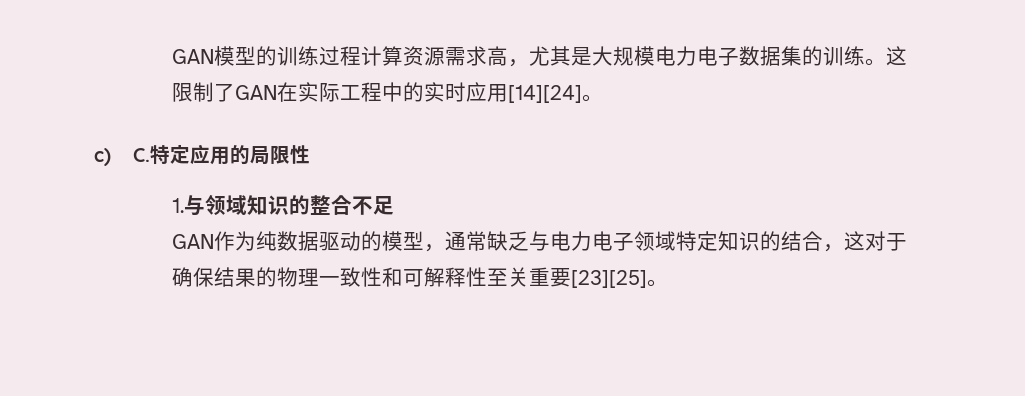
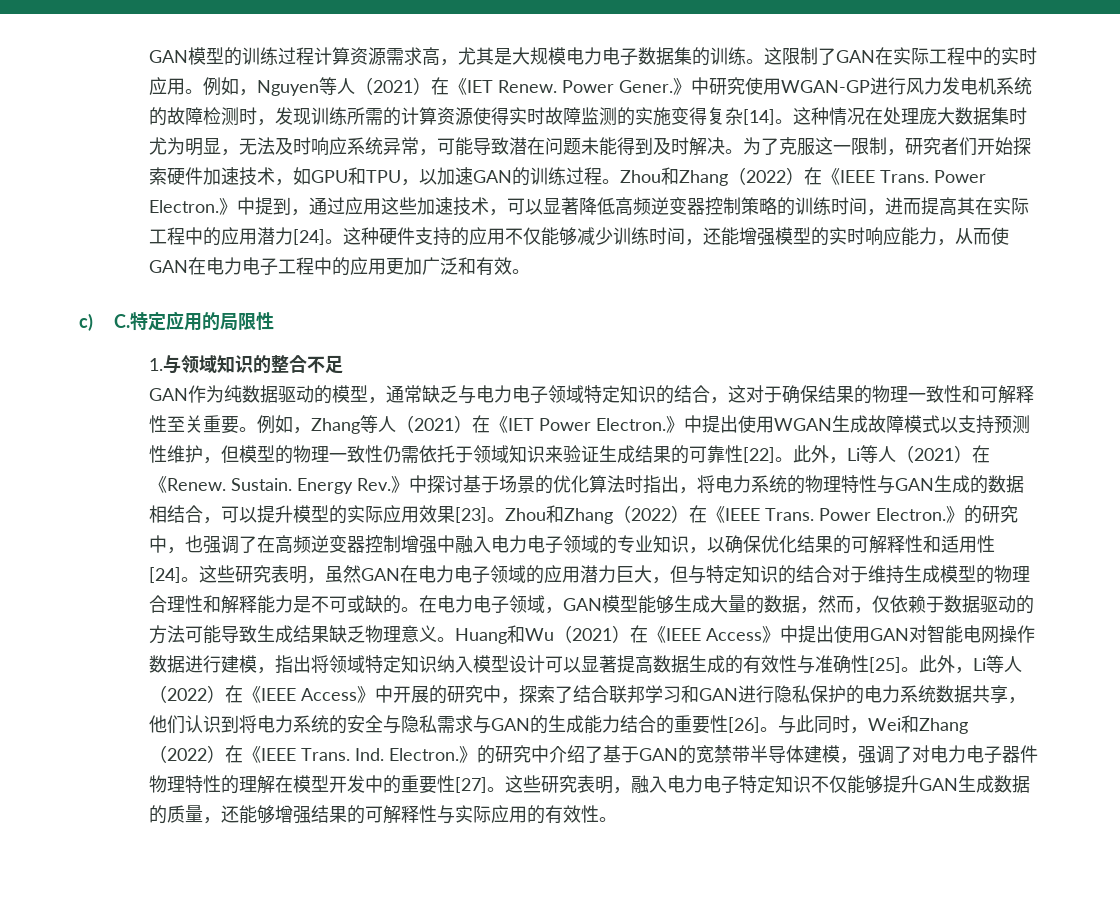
[508,85,583,103] [14][24] -> [184,77,1032,96] [148,107,1027,126] [148,137,1031,156] [148,167,986,186] [148,197,1029,216] [148,227,1009,246] [148,257,512,276] 。例如，Nguyen等人（2021）在《IET Renew. Power Gener.》中研究使用WGAN-GP进行风力发电机系统的故障检测时，发现训练所需的计算资源使得实时故障监测的实施变得复杂[14]。这种情况在处理庞大数据集时尤为明显，无法及时响应系统异常，可能导致潜在问题未能得到及时解决。为了克服这一限制，研究者们开始探索硬件加速技术，如GPU和TPU，以加速GAN的训练过程。Zhou和Zhang（2022）在《IEEE Trans. Power Electron.》中提到，通过应用这些加速技术，可以显著降低高频逆变器控制策略的训练时间，进而提高其在实际工程中的应用潜力[24]。这种硬件支持的应用不仅能够减少训练时间，还能增强模型的实时响应能力，从而使GAN在电力电子工程中的应用更加广泛和有效
[571,270,648,288] [23][25] -> [238,415,1030,434] [148,445,990,464] [148,475,1024,494] [148,505,1018,524] [148,535,995,554] [148,565,1030,584] [148,595,1034,614] [148,625,1035,644] [148,655,1022,674] [148,685,1026,704] [148,715,968,734] [148,745,1038,764] [148,775,1030,794] [148,805,599,824] 。例如，Zhang等人（2021）在《IET Power Electron.》中提出使用WGAN生成故障模式以支持预测性维护，但模型的物理一致性仍需依托于领域知识来验证生成结果的可靠性[22]。此外，Li等人（2021）在《Renew. Sustain. Energy Rev.》中探讨基于场景的优化算法时指出，将电力系统的物理特性与GAN生成的数据相结合，可以提升模型的实际应用效果[23]。Zhou和Zhang（2022）在《IEEE Trans. Power Electron.》的研究中，也强调了在高频逆变器控制增强中融入电力电子领域的专业知识，以确保优化结果的可解释性和适用性[24]。这些研究表明，虽然GAN在电力电子领域的应用潜力巨大，但与特定知识的结合对于维持生成模型的物理合理性和解释能力是不可或缺的。在电力电子领域，GAN模型能够生成大量的数据，然而，仅依赖于数据驱动的方法可能导致生成结果缺乏物理意义。Huang和Wu（2021）在《IEEE Access》中提出使用GAN对智能电网操作数据进行建模，指出将领域特定知识纳入模型设计可以显著提高数据生成的有效性与准确性[25]。此外，Li等人（2022）在《IEEE Access》中开展的研究中，探索了结合联邦学习和GAN进行隐私保护的电力系统数据共享，他们认识到将电力系统的安全与隐私需求与GAN的生成能力结合的重要性[26]。与此同时，Wei和Zhang（2022）在《IEEE Trans. Ind. Electron.》的研究中介绍了基于GAN的宽禁带半导体建模，强调了对电力电子器件物理特性的理解在模型开发中的重要性[27]。这些研究表明，融入电力电子特定知识不仅能够提升GAN生成数据的质量，还能够增强结果的可解释性与实际应用的有效性

